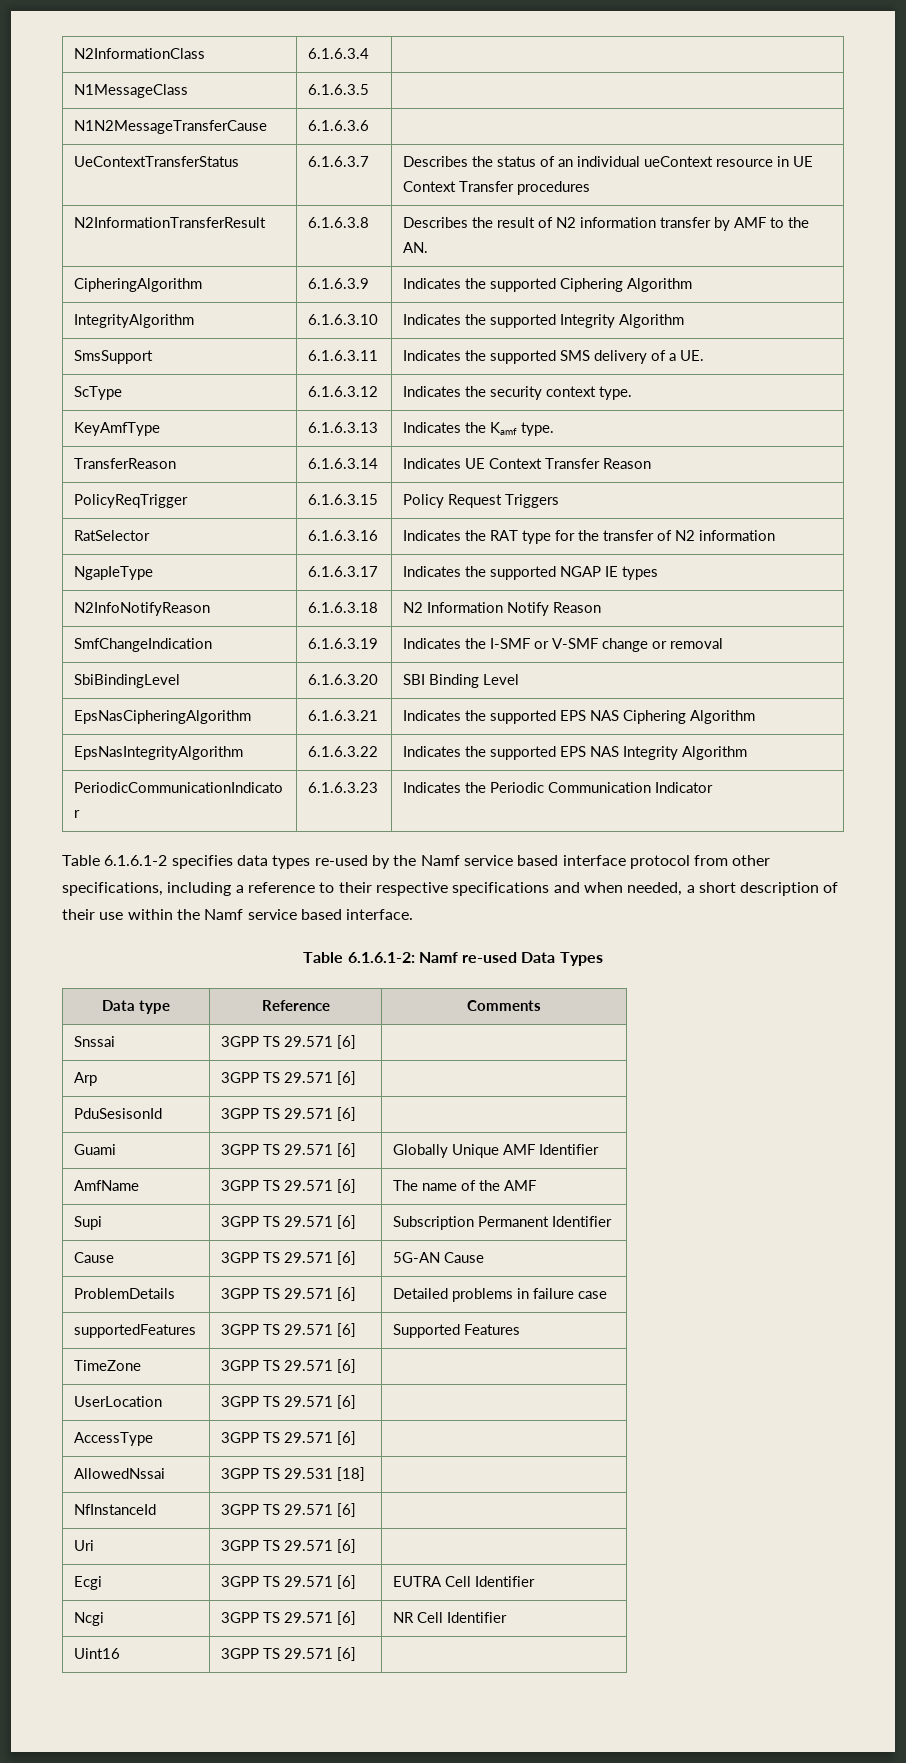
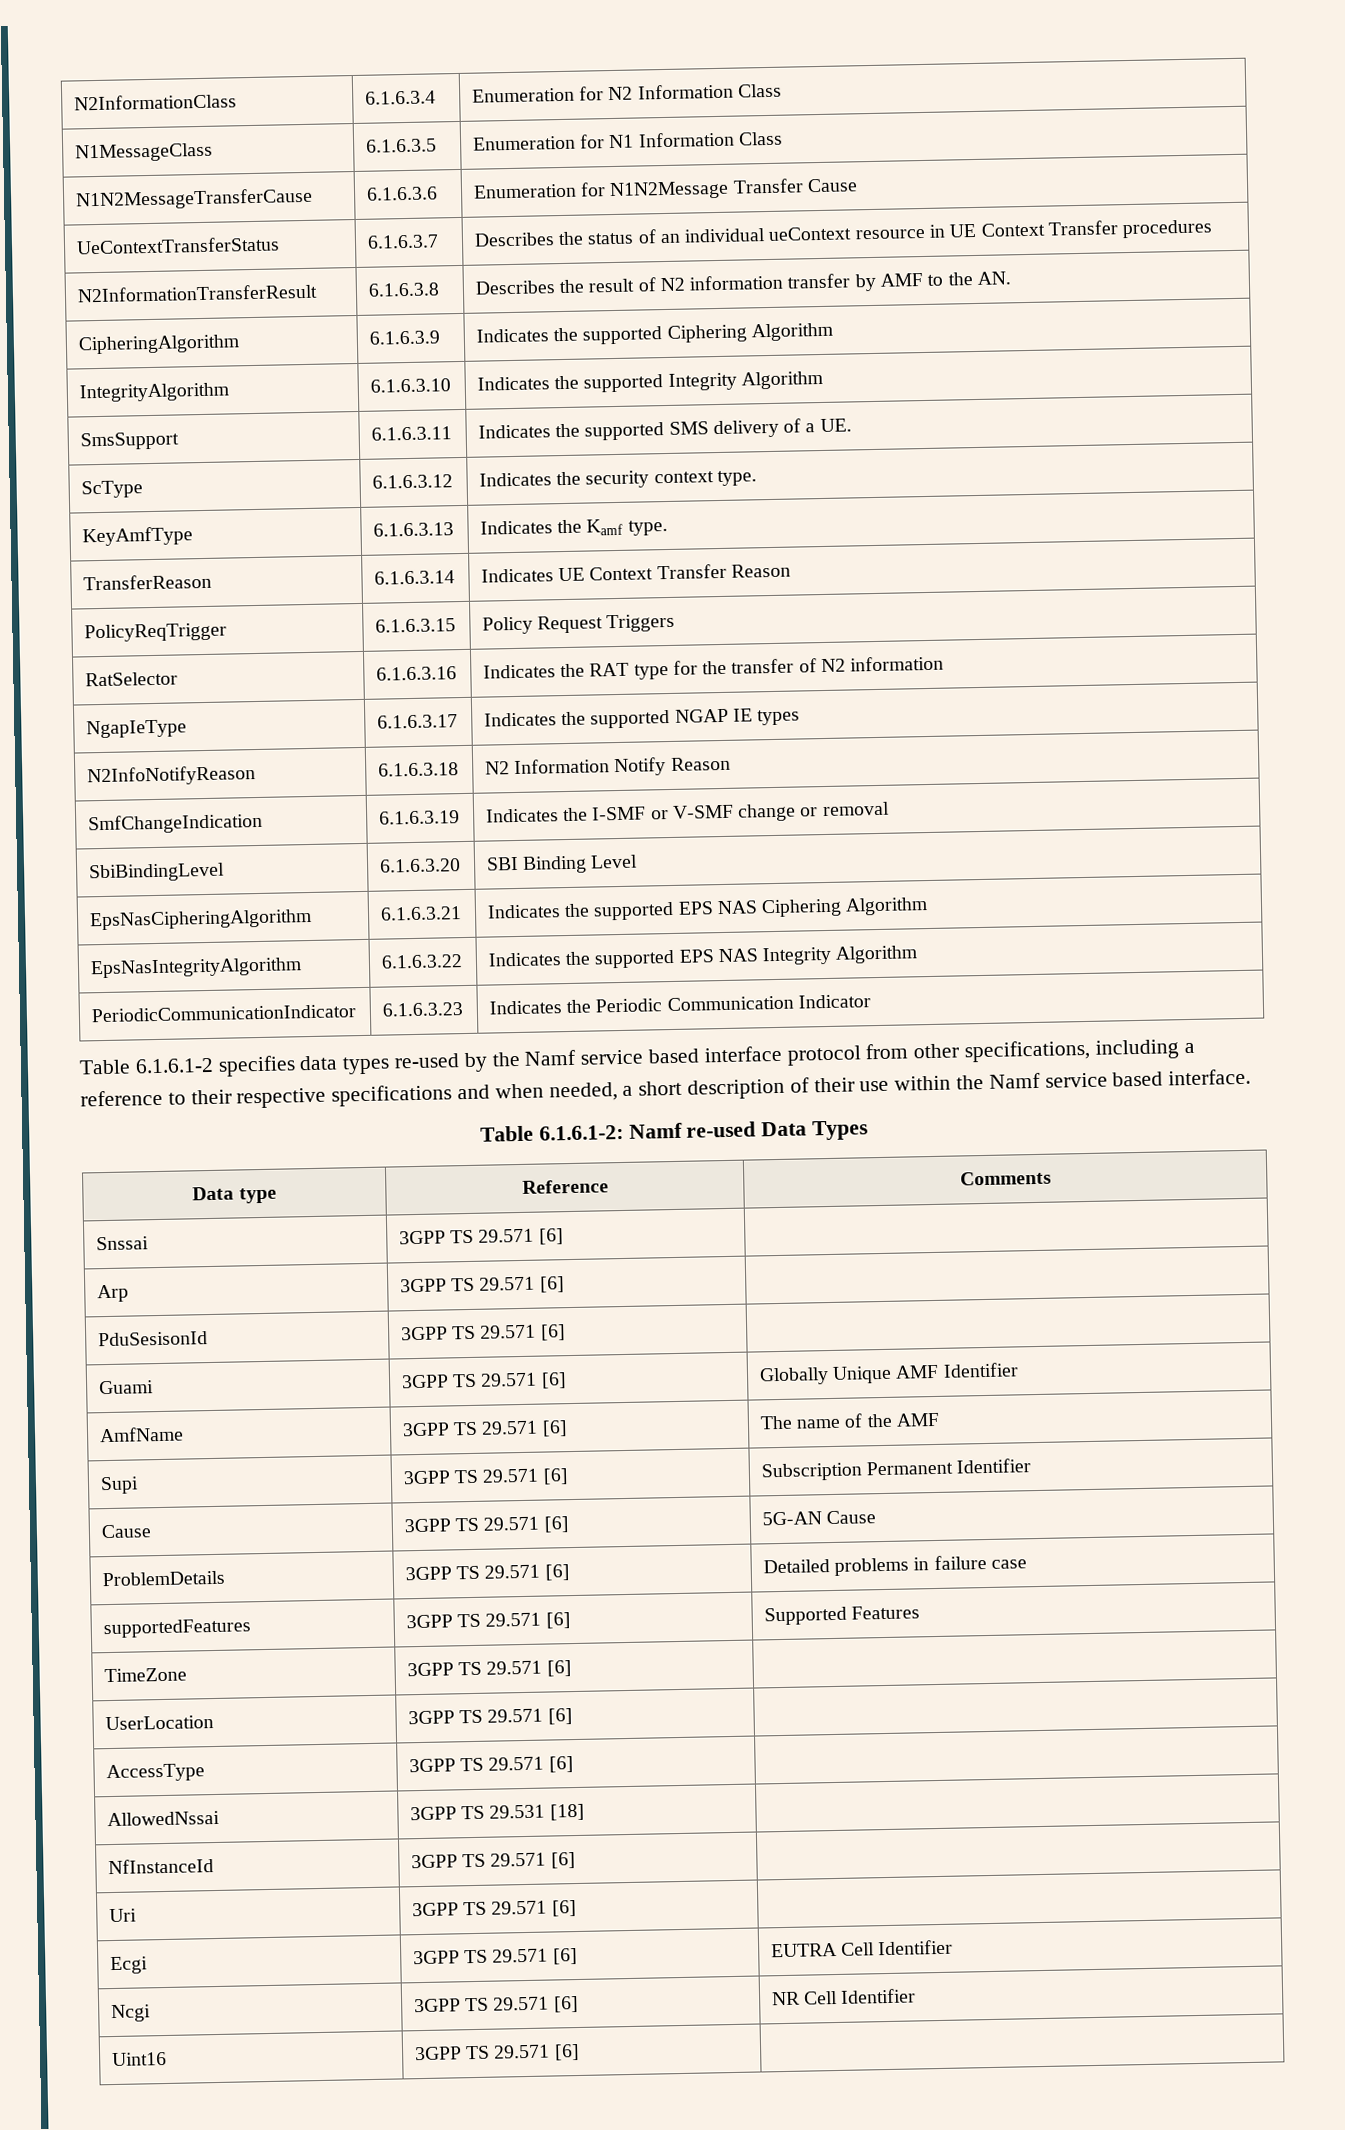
[74,84,189,98] [308,84,370,95] [74,120,268,134] [308,120,370,131] // N1MessageClass | 6.1.6.3.5 | // N1N2MessageTransferCause | 6.1.6.3.6 | -> [471,83,782,103] [74,142,213,163] [365,138,437,153] [471,131,783,151] [74,187,313,211] [365,186,438,201] [472,178,858,201] Enumeration for N2 Information Class // N1MessageClass | 6.1.6.3.5 | Enumeration for N1 Information Class // N1N2MessageTransferCause | 6.1.6.3.6 | Enumeration for N1N2Message Transfer Cause

